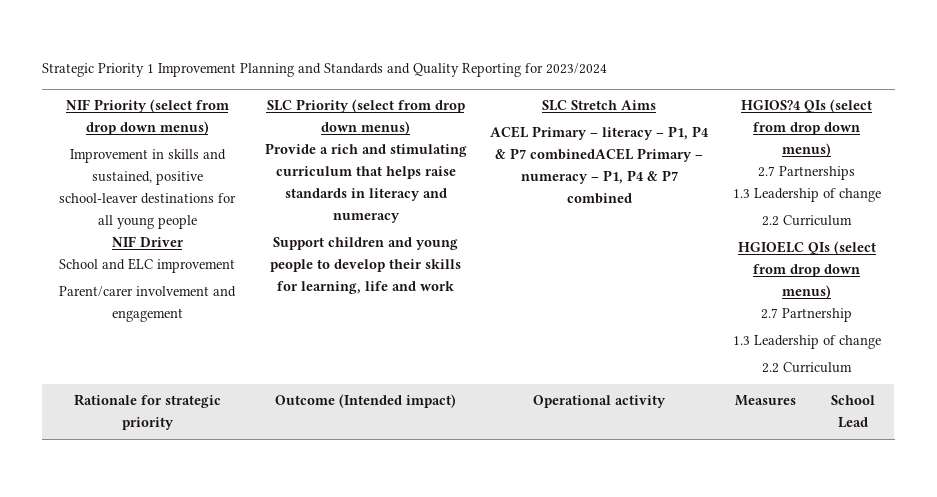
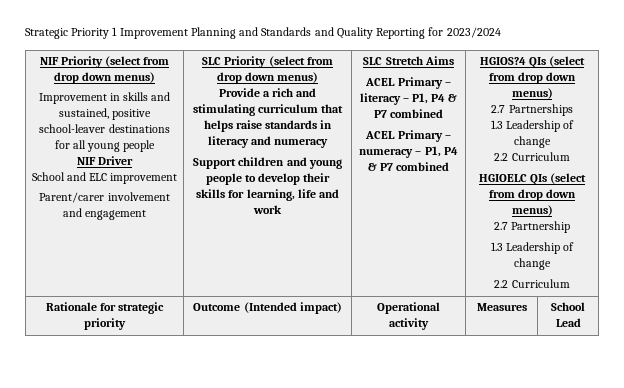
[530,148,634,160] combinedACEL -> [390,109,444,118] [365,131,396,139] combined // ACEL

